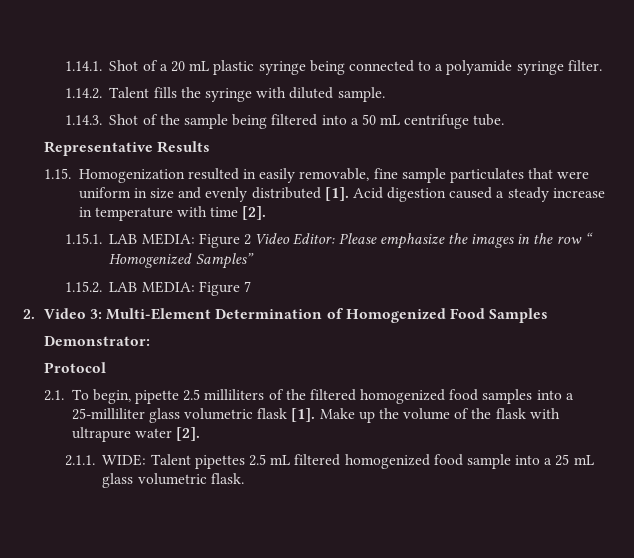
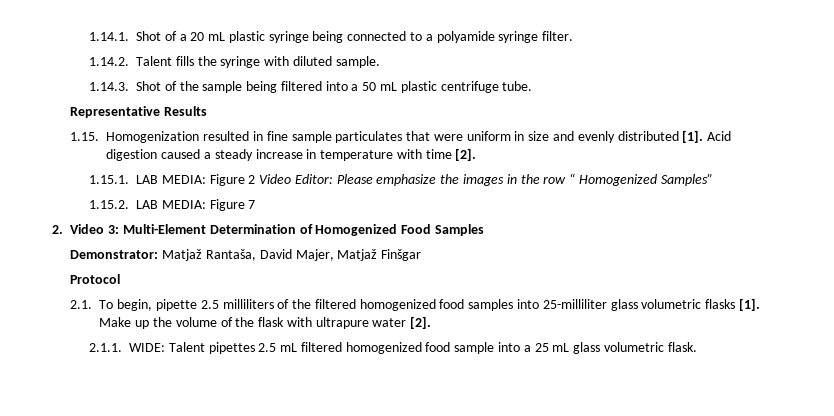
(401, 120) none -> [400,81,437,93] plastic
[259,168,370,183] easily removable, -> (264, 136) none
(150, 341) none -> [162,249,422,261] Matjaž Rantaša, David Majer, Matjaž Finšgar
[565,393,574,400] a -> (540, 304) none
[257,408,288,419] flask -> [705,299,736,309] flasks

